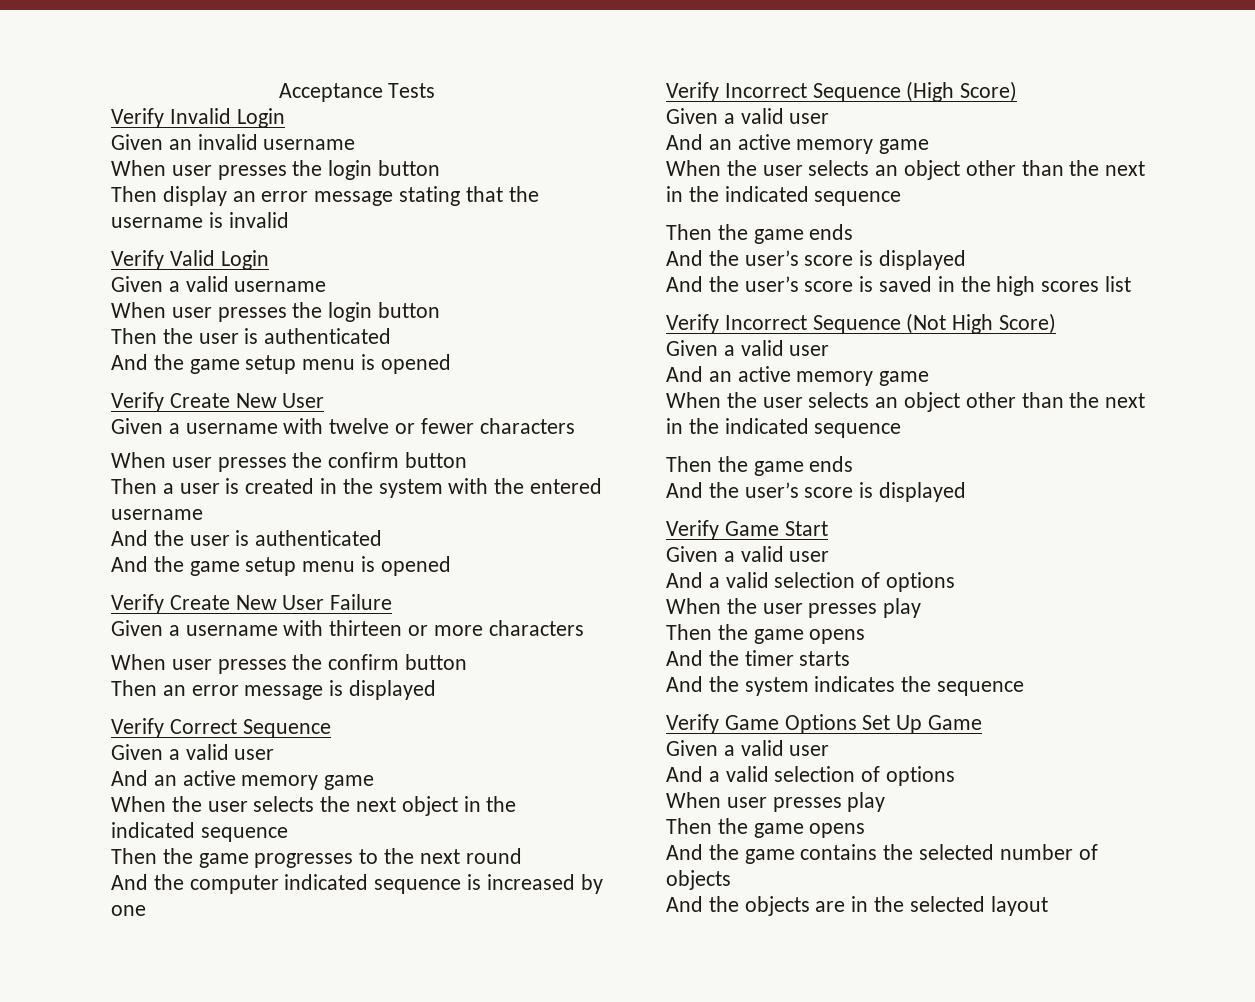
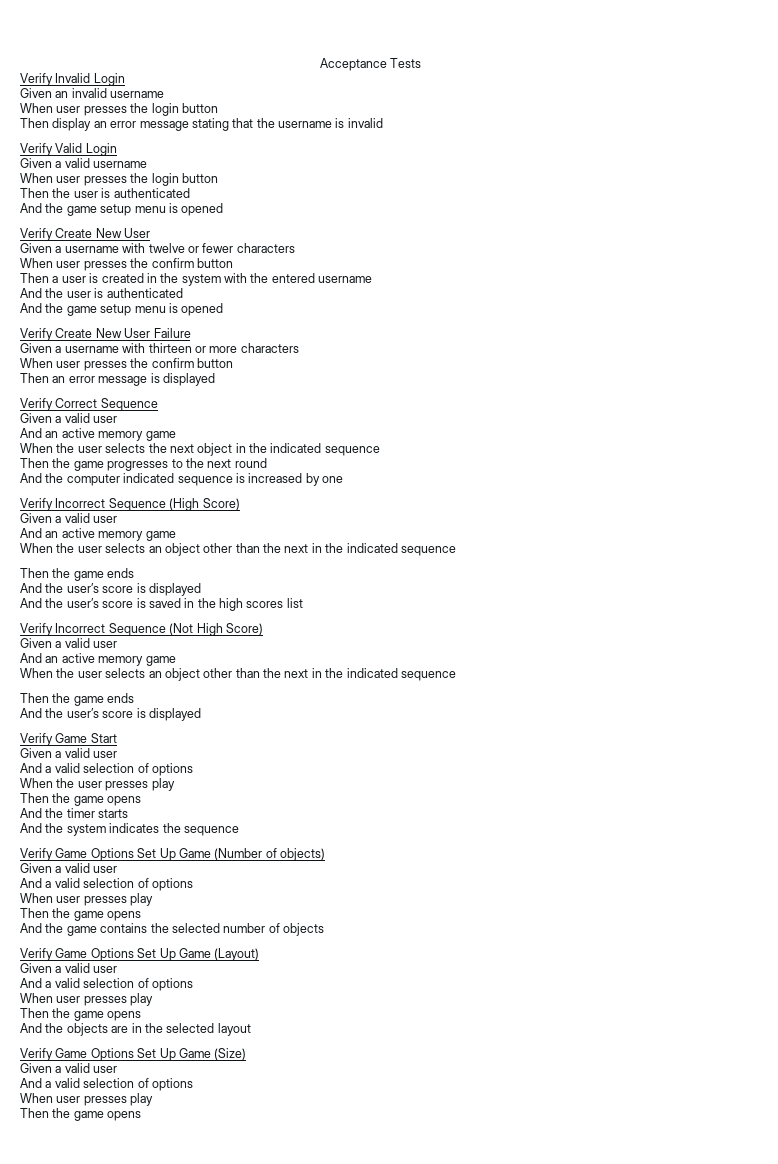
(983, 722) none -> [214,848,325,861] (Number of objects)
(731, 880) none -> [20,948,260,961] [20,963,118,973] [20,978,193,991] [20,993,154,1006] [20,1008,142,1021] // Verify Game Options Set Up Game (Layout) // Given a valid user // And a valid selection of options // When user presses play // Then the game opens
(1048, 906) none -> [20,1048,247,1061] [20,1063,118,1073] [20,1078,193,1091] [20,1093,154,1106] [20,1108,142,1121] // Verify Game Options Set Up Game (Size) // Given a valid user // And a valid selection of options // When user presses play // Then the game opens

